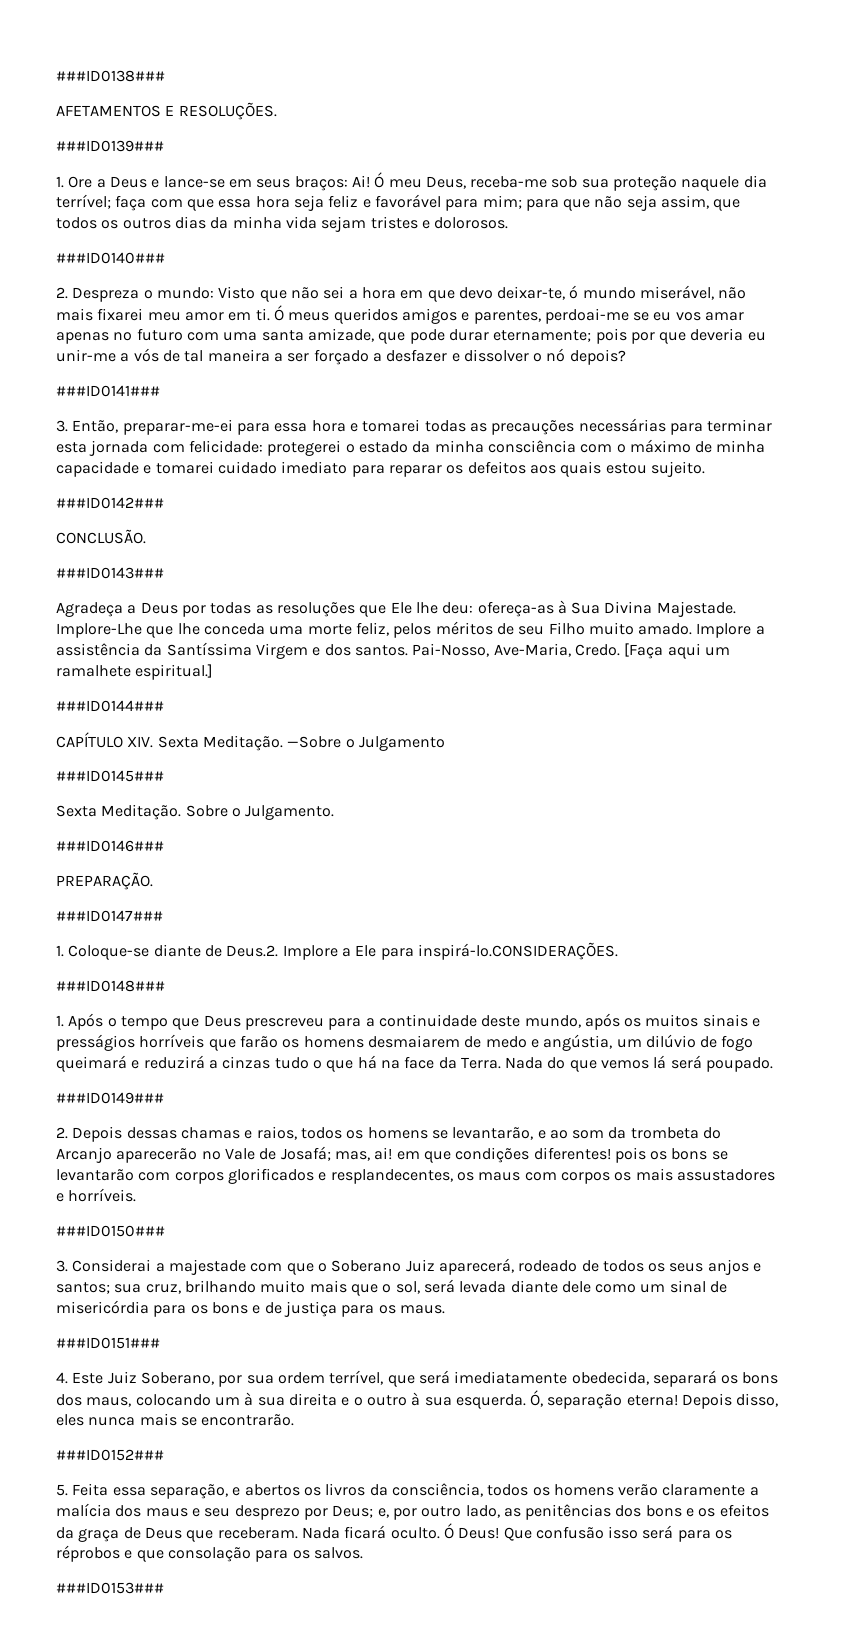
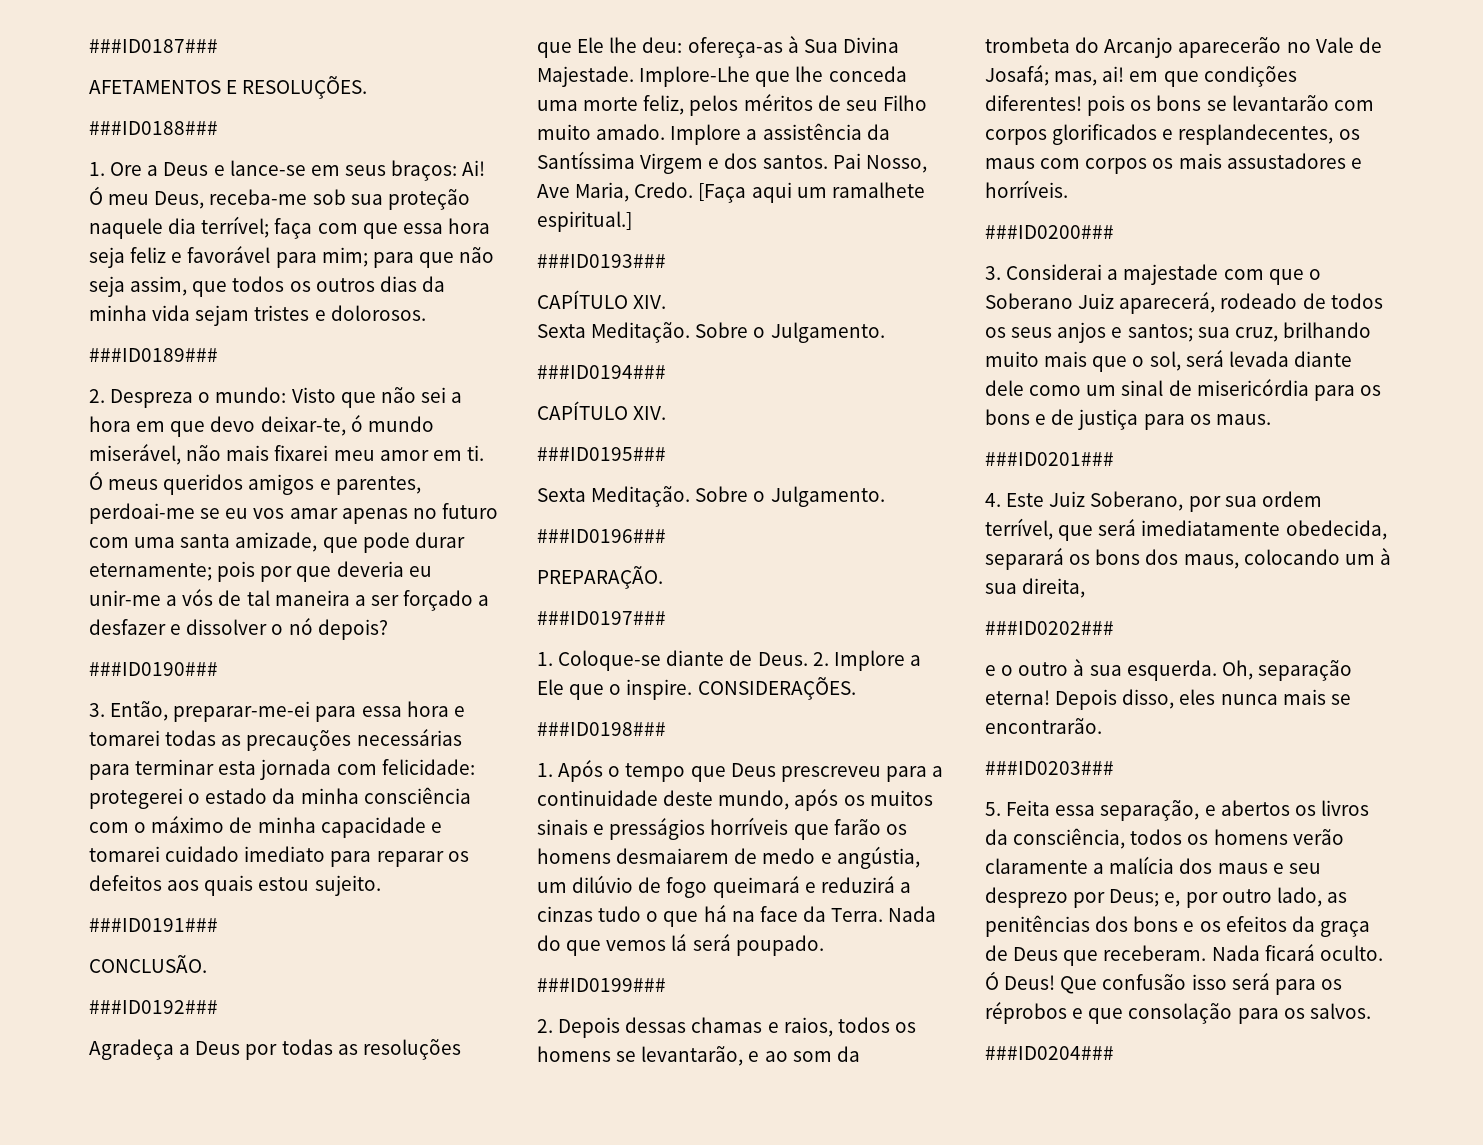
[56,70,165,82] ###ID0138### -> [89,39,218,53] ###ID0187###
[56,140,164,152] ###ID0139### -> [89,121,218,135] ###ID0188###
[56,252,165,264] ###ID0140### -> [89,348,218,362] ###ID0189###
[56,385,160,397] ###ID0141### -> [89,662,218,676] ###ID0190###
[56,497,164,509] ###ID0142### -> [89,918,218,932] ###ID0191###
[56,567,164,579] ###ID0143### -> [89,1000,218,1014] ###ID0192###
[412,643,571,657] Pai-Nosso, Ave-Maria, -> [832,153,927,173] [537,182,630,202] Pai Nosso, Ave Maria,
[56,700,164,712] [56,732,445,751] [56,770,164,782] [56,804,335,820] [56,840,164,852] ###ID0144### // CAPÍTULO XIV. Sexta Meditação. —Sobre o Julgamento // ###ID0145### // Sexta Meditação. Sobre o Julgamento. // ###ID0146### -> [537,254,666,268] [537,290,667,309] [537,322,885,343] [537,365,666,379] [537,401,667,420] [537,447,666,461] [537,486,885,507] [537,529,666,543] ###ID0193### // CAPÍTULO XIV. // Sexta Meditação. Sobre o Julgamento. // ###ID0194### // CAPÍTULO XIV. // ###ID0195### // Sexta Meditação. Sobre o Julgamento. // ###ID0196###
[56,910,163,922] ###ID0147### -> [537,611,666,625] ###ID0197###
[226,945,279,957] Deus.2. -> [757,652,829,666] Deus. 2.
[380,942,618,960] [56,980,165,992] para inspirá-lo.CONSIDERAÇÕES. // ###ID0148### -> [569,677,856,700] [537,722,666,736] que o inspire. CONSIDERAÇÕES. // ###ID0198###
[56,1092,164,1104] ###ID0149### -> [537,978,666,992] ###ID0199###
[56,1225,165,1237] ###ID0150### -> [985,225,1114,239] ###ID0200###
[56,1337,160,1349] ###ID0151### -> [985,452,1114,466] ###ID0201###
[288,1393,337,1406] direita -> [1022,578,1086,598] [985,621,1114,635] direita, // ###ID0202### //
[530,1390,544,1407] Ó, -> [1221,660,1253,680] Oh,
[56,1449,164,1461] ###ID0152### -> [985,761,1114,775] ###ID0203###
[56,1582,164,1594] ###ID0153### -> [985,1046,1114,1060] ###ID0204###

